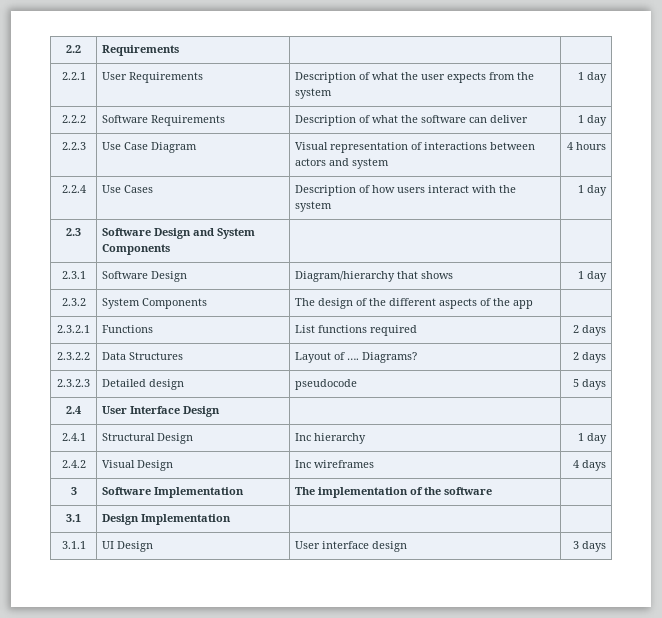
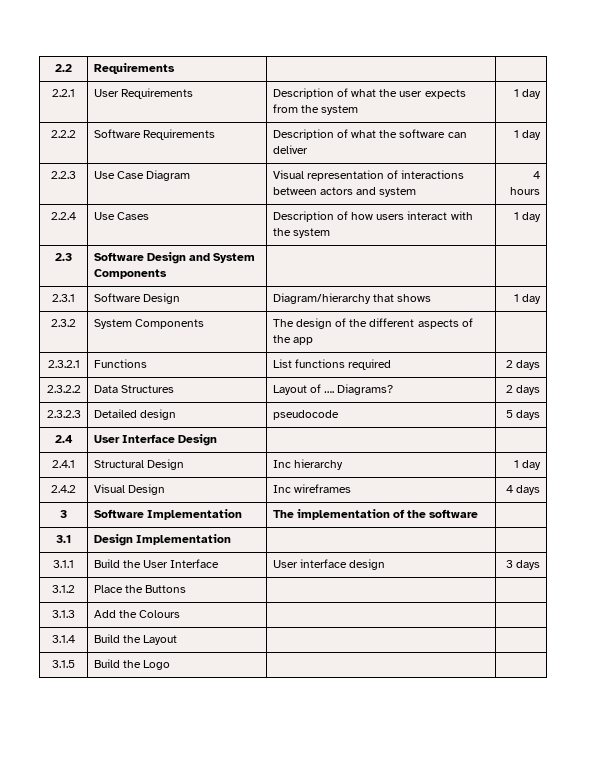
[102,541,154,552] UI Design -> [93,559,220,568] Build the User Interface
(606, 546) none -> [52,585,75,593] [93,585,187,593] [52,610,75,618] [93,610,181,618] [52,635,75,643] [93,634,178,645] [52,660,75,668] [93,659,171,670] // 3.1.2 | Place the Buttons | | // 3.1.3 | Add the Colours | | // 3.1.4 | Build the Layout | | // 3.1.5 | Build the Logo | |

